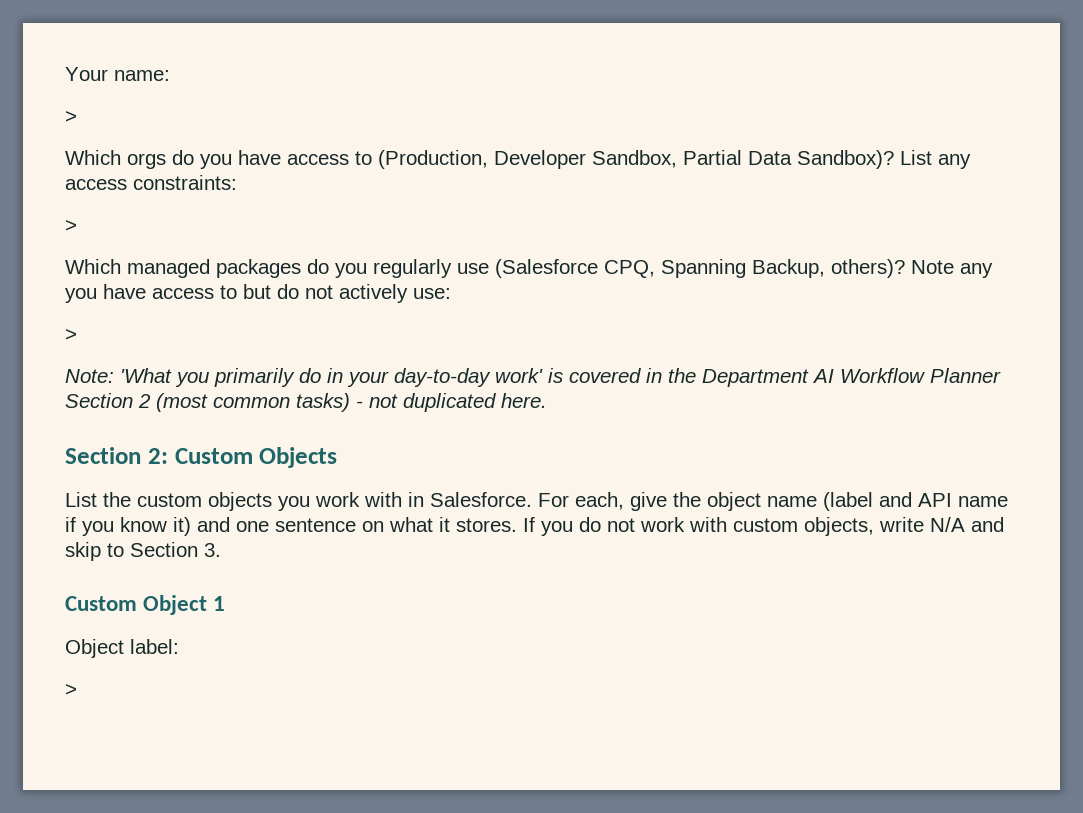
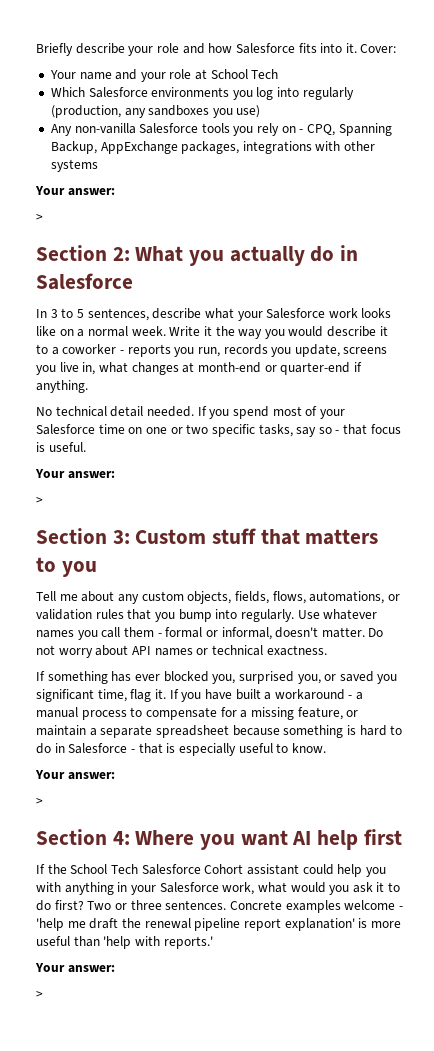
[65,67,170,81] [65,111,77,123] [65,150,971,169] [65,175,237,190] [65,220,77,232] [65,259,993,278] [65,284,451,303] [65,329,77,341] [65,368,1001,387] [65,393,547,412] [65,447,338,468] [65,492,1008,511] [65,517,1004,536] [65,542,221,561] [65,595,226,615] [65,639,179,658] Your name: // > // Which orgs do you have access to (Production, Developer Sandbox, Partial Data Sandbox)? List any access constraints: // > // Which managed packages do you regularly use (Salesforce CPQ, Spanning Backup, others)? Note any you have access to but do not actively use: // > // Note: 'What you primarily do in your day-to-day work' is covered in the Department AI Workflow Planner Section 2 (most common tasks) - not duplicated here. // Section 2: Custom Objects // List the custom objects you work with in Salesforce. For each, give the object name (label and API name if you know it) and one sentence on what it stores. If you do not work with custom objects, write N/A and skip to Section 3. // Custom Object 1 // Object label: -> [36,43,397,56] [49,69,279,82] [50,87,354,100] [50,105,261,118] [50,123,392,136] [50,141,376,154] [50,159,98,172] [35,186,115,196] [36,214,43,221] [36,245,359,266] [36,273,133,290] [36,308,392,321] [36,326,388,339] [36,344,388,357] [36,362,362,375] [36,380,88,393] [36,406,345,419] [36,424,401,437] [36,442,86,452] [35,469,115,479] [36,497,43,504] [36,528,379,545] [36,557,97,577] [36,591,400,604] [36,609,378,622] [36,627,384,640] [36,645,327,658] [36,671,398,684] [36,689,364,702] [36,707,359,720] [36,725,403,738] [36,743,326,756] [35,770,115,780] [36,798,43,805] [36,829,402,850] [36,864,386,877] [36,882,401,895] [36,900,403,913] [36,918,401,931] [36,936,213,949] [35,963,115,973] Briefly describe your role and how Salesforce fits into it. Cover: // Your name and your role at School Tech // Which Salesforce environments you log into regularly (production, any sandboxes you use) // Any non-vanilla Salesforce tools you rely on - CPQ, Spanning Backup, AppExchange packages, integrations with other systems // Your answer: // > // Section 2: What you actually do in Salesforce // In 3 to 5 sentences, describe what your Salesforce work looks like on a normal week. Write it the way you would describe it to a coworker - reports you run, records you update, screens you live in, what changes at month-end or quarter-end if anything. // No technical detail needed. If you spend most of your Salesforce time on one or two specific tasks, say so - that focus is useful. // Your answer: // > // Section 3: Custom stuff that matters to you // Tell me about any custom objects, fields, flows, automations, or validation rules that you bump into regularly. Use whatever names you call them - formal or informal, doesn't matter. Do not worry about API names or technical exactness. // If something has ever blocked you, surprised you, or saved you significant time, flag it. If you have built a workaround - a manual process to compensate for a missing feature, or maintain a separate spreadsheet because something is hard to do in Salesforce - that is especially useful to know. // Your answer: // > // Section 4: Where you want AI help first // If the School Tech Salesforce Cohort assistant could help you with anything in your Salesforce work, what would you ask it to do first? Two or three sentences. Concrete examples welcome - 'help me draft the renewal pipeline report explanation' is more useful than 'help with reports.' // Your answer:

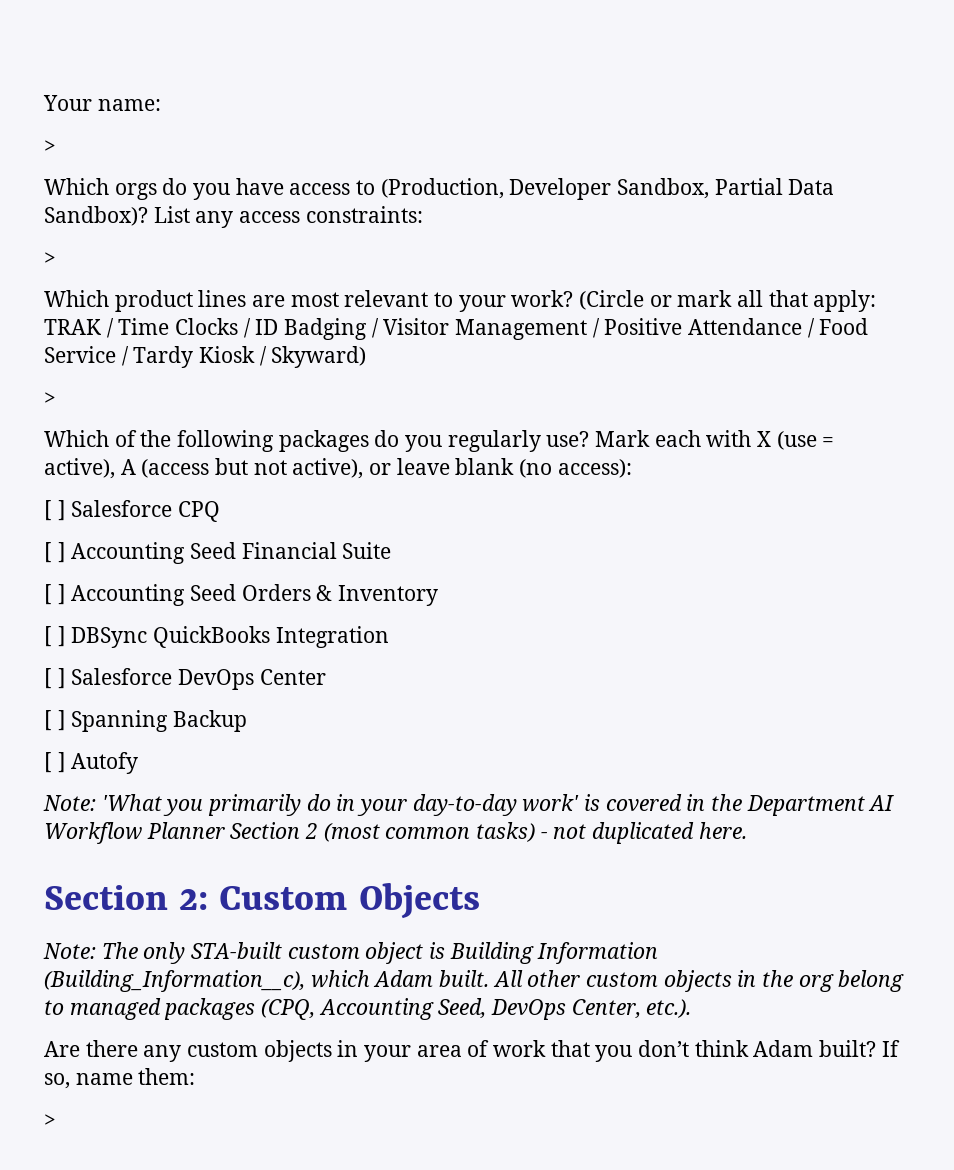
[36,43,397,56] [49,69,279,82] [50,87,354,100] [50,105,261,118] [50,123,392,136] [50,141,376,154] [50,159,98,172] [35,186,115,196] [36,214,43,221] [36,245,359,266] [36,273,133,290] [36,308,392,321] [36,326,388,339] [36,344,388,357] [36,362,362,375] [36,380,88,393] [36,406,345,419] [36,424,401,437] [36,442,86,452] [35,469,115,479] [36,497,43,504] [36,528,379,545] [36,557,97,577] [36,591,400,604] [36,609,378,622] [36,627,384,640] [36,645,327,658] [36,671,398,684] [36,689,364,702] [36,707,359,720] [36,725,403,738] [36,743,326,756] [35,770,115,780] [36,798,43,805] [36,829,402,850] [36,864,386,877] [36,882,401,895] [36,900,403,913] [36,918,401,931] [36,936,213,949] [35,963,115,973] Briefly describe your role and how Salesforce fits into it. Cover: // Your name and your role at School Tech // Which Salesforce environments you log into regularly (production, any sandboxes you use) // Any non-vanilla Salesforce tools you rely on - CPQ, Spanning Backup, AppExchange packages, integrations with other systems // Your answer: // > // Section 2: What you actually do in Salesforce // In 3 to 5 sentences, describe what your Salesforce work looks like on a normal week. Write it the way you would describe it to a coworker - reports you run, records you update, screens you live in, what changes at month-end or quarter-end if anything. // No technical detail needed. If you spend most of your Salesforce time on one or two specific tasks, say so - that focus is useful. // Your answer: // > // Section 3: Custom stuff that matters to you // Tell me about any custom objects, fields, flows, automations, or validation rules that you bump into regularly. Use whatever names you call them - formal or informal, doesn't matter. Do not worry about API names or technical exactness. // If something has ever blocked you, surprised you, or saved you significant time, flag it. If you have built a workaround - a manual process to compensate for a missing feature, or maintain a separate spreadsheet because something is hard to do in Salesforce - that is especially useful to know. // Your answer: // > // Section 4: Where you want AI help first // If the School Tech Salesforce Cohort assistant could help you with anything in your Salesforce work, what would you ask it to do first? Two or three sentences. Concrete examples welcome - 'help me draft the renewal pipeline report explanation' is more useful than 'help with reports.' // Your answer: -> [43,95,161,111] [44,140,56,153] [44,178,835,200] [44,206,423,228] [44,252,56,265] [44,290,877,312] [44,318,869,340] [44,346,367,368] [44,392,56,405] [44,430,835,452] [44,458,632,479] [44,500,221,522] [44,542,392,564] [44,584,439,606] [44,626,389,648] [44,668,326,690] [44,710,248,732] [44,752,139,774] [43,794,895,816] [44,822,747,844] [44,883,480,919] [43,942,659,964] [44,970,905,992] [44,998,692,1020] [44,1040,900,1062] [44,1068,196,1089] Your name: // > // Which orgs do you have access to (Production, Developer Sandbox, Partial Data Sandbox)? List any access constraints: // > // Which product lines are most relevant to your work? (Circle or mark all that apply: TRAK / Time Clocks / ID Badging / Visitor Management / Positive Attendance / Food Service / Tardy Kiosk / Skyward) // > // Which of the following packages do you regularly use? Mark each with X (use = active), A (access but not active), or leave blank (no access): // [ ] Salesforce CPQ // [ ] Accounting Seed Financial Suite // [ ] Accounting Seed Orders & Inventory // [ ] DBSync QuickBooks Integration // [ ] Salesforce DevOps Center // [ ] Spanning Backup // [ ] Autofy // Note: 'What you primarily do in your day-to-day work' is covered in the Department AI Workflow Planner Section 2 (most common tasks) - not duplicated here. // Section 2: Custom Objects // Note: The only STA-built custom object is Building Information (Building_Information__c), which Adam built. All other custom objects in the org belong to managed packages (CPQ, Accounting Seed, DevOps Center, etc.). // Are there any custom objects in your area of work that you don’t think Adam built? If so, name them:

